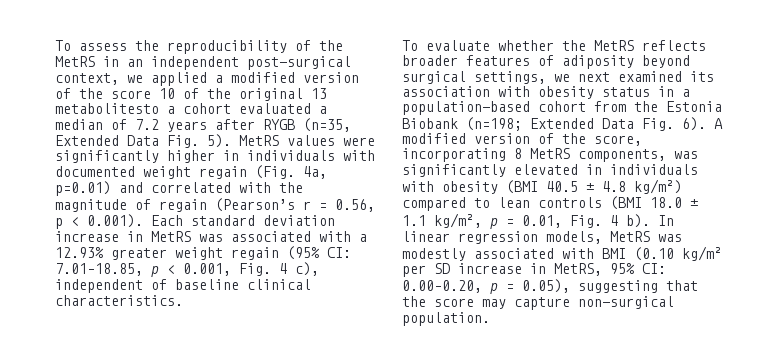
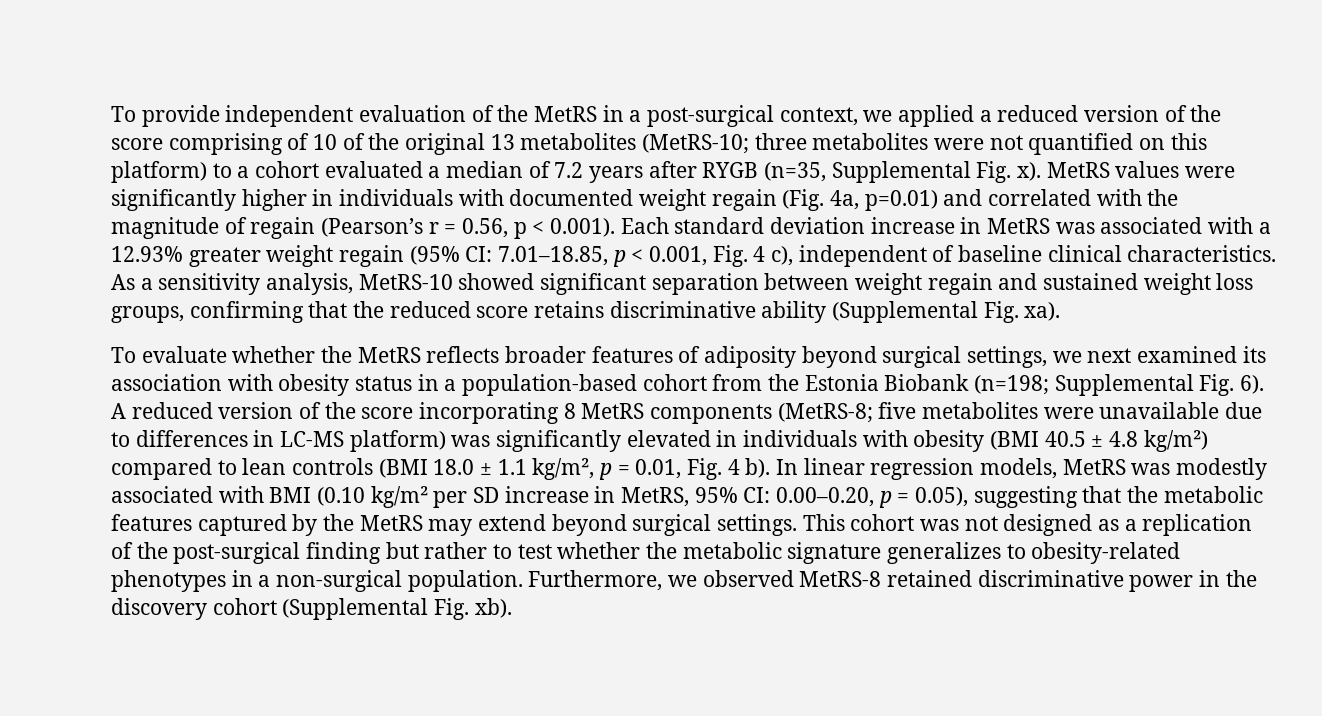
[55,40,287,54] To assess the reproducibility -> [111,105,467,127] To provide independent evaluation
[127,56,239,70] an independent -> [629,110,642,122] a
[231,72,359,83] [55,88,151,99] modified version of the score -> [997,105,1222,122] [111,133,310,155] reduced version of the score comprising of
[55,103,159,114] metabolitesto -> [520,133,1207,155] [111,161,232,183] metabolites (MetRS-10; three metabolites were not quantified on this platform) to
[55,134,231,148] Extended Data Fig. 5). -> [831,161,1042,183] Supplemental Fig. x).
(183, 300) none -> [111,273,1254,295] [111,301,1061,323] As a sensitivity analysis, MetRS-10 showed significant separation between weight regain and sustained weight loss groups, confirming that the reduced score retains discriminative ability (Supplemental Fig. xa).
[530,118,634,129] Extended Data -> [1054,374,1194,396] Supplemental
[402,133,642,146] modified version of the score, -> [131,402,414,419] reduced version of the score
[578,149,666,162] components, -> [650,402,1263,424] [111,430,446,452] components (MetRS-8; five metabolites were unavailable due to differences in LC-MS platform)
[434,296,674,310] [402,312,490,326] score may capture non-surgical population. -> [1163,486,1263,503] [111,514,1253,536] [111,542,1181,564] [111,570,1257,592] [111,598,512,620] metabolic features captured by the MetRS may extend beyond surgical settings. This cohort was not designed as a replication of the post-surgical finding but rather to test whether the metabolic signature generalizes to obesity-related phenotypes in a non-surgical population. Furthermore, we observed MetRS-8 retained discriminative power in the discovery cohort (Supplemental Fig. xb).

